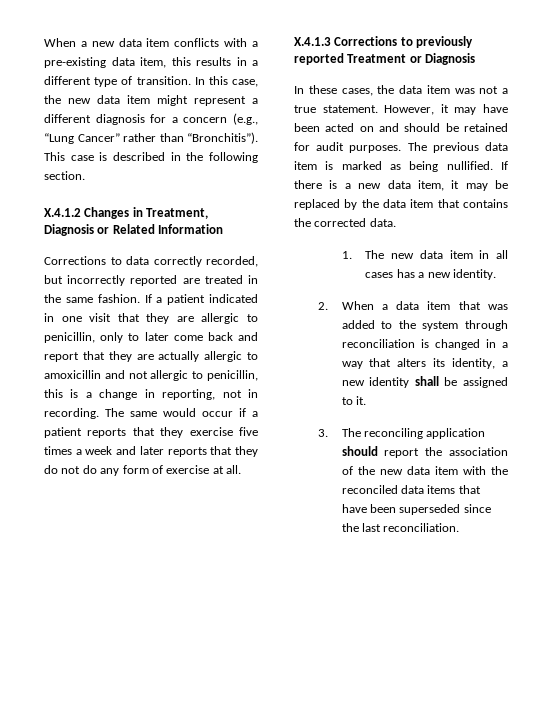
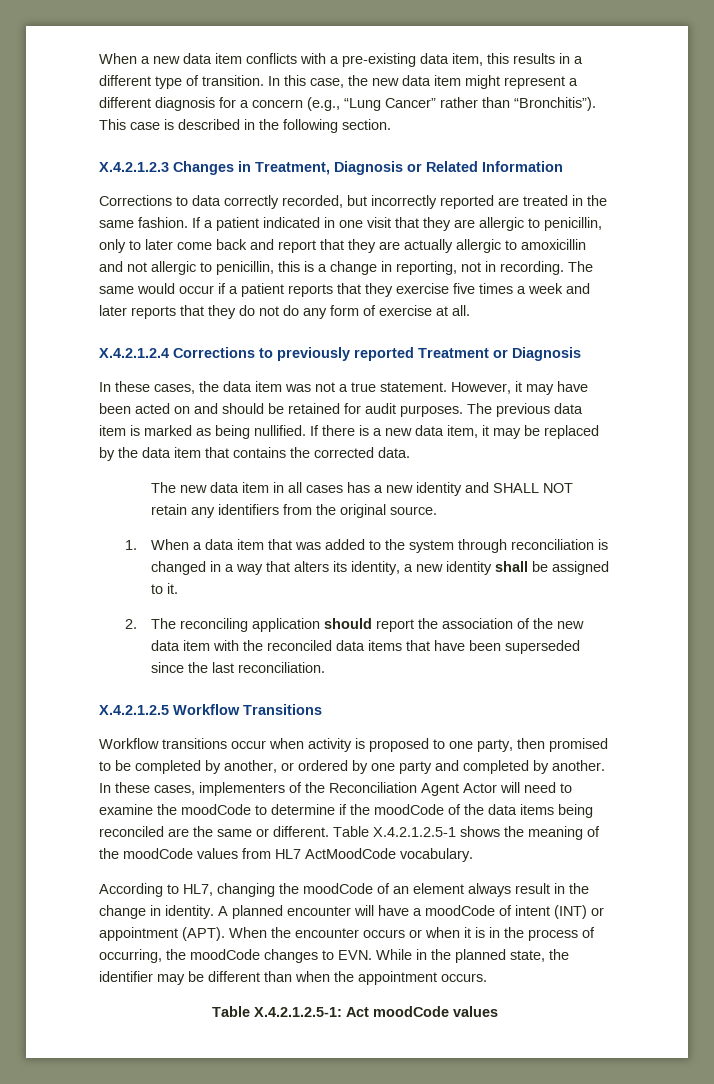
[44,208,81,217] X.4.1.2 -> [99,162,169,172] X.4.2.1.2.3
[294,37,331,46] X.4.1.3 -> [99,348,169,358] X.4.2.1.2.4
[341,251,352,259] 1. -> (410, 452) none
[452,269,496,280] [317,302,328,310] identity. // 2. -> [416,482,574,496] [151,504,438,518] [125,540,138,550] identity and SHALL NOT retain any identifiers from the original source. // 1.
[317,429,328,437] 3. -> [125,619,138,629] 2.
(460, 527) none -> [99,704,322,715] [99,738,608,752] [99,760,605,774] [99,782,572,796] [99,804,593,818] [99,826,600,840] [99,848,473,862] [99,883,589,897] [99,905,604,919] [99,927,595,941] [99,949,569,963] [99,971,487,985] [212,1006,498,1017] // X.4.2.1.2.5 Workflow Transitions // Workflow transitions occur when activity is proposed to one party, then promised to be completed by another, or ordered by one party and completed by another. In these cases, implementers of the Reconciliation Agent Actor will need to examine the moodCode to determine if the moodCode of the data items being reconciled are the same or different. Table X.4.2.1.2.5-1 shows the meaning of the moodCode values from HL7 ActMoodCode vocabulary. // According to HL7, changing the moodCode of an element always result in the change in identity. A planned encounter will have a moodCode of intent (INT) or appointment (APT). When the encounter occurs or when it is in the process of occurring, the moodCode changes to EVN. While in the planned state, the identifier may be different than when the appointment occurs. // Table X.4.2.1.2.5-1: Act moodCode values

